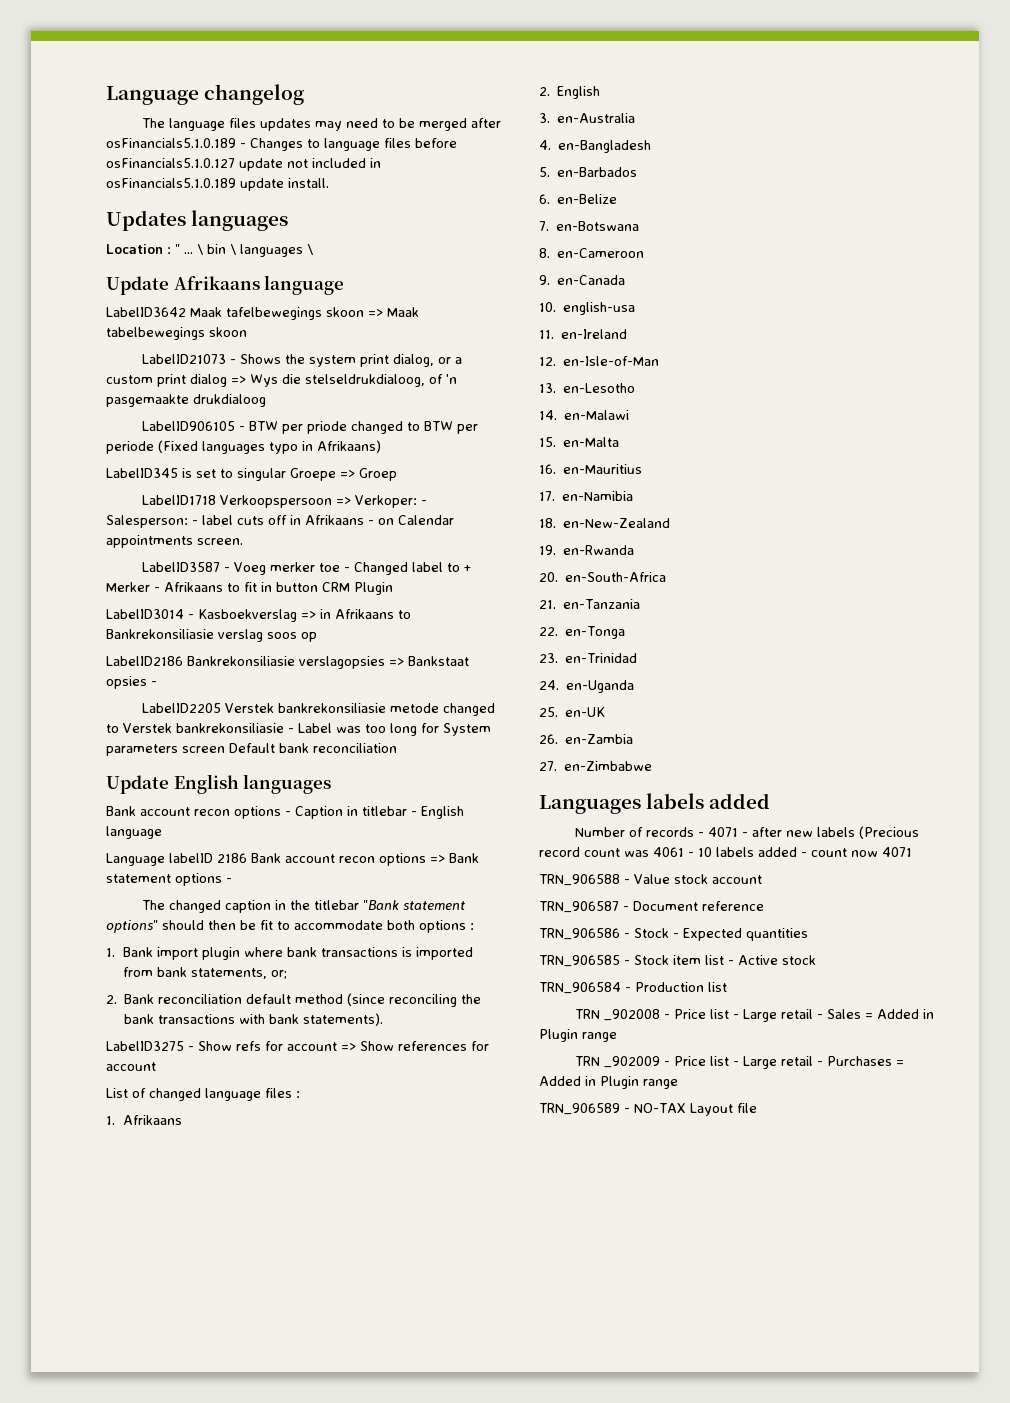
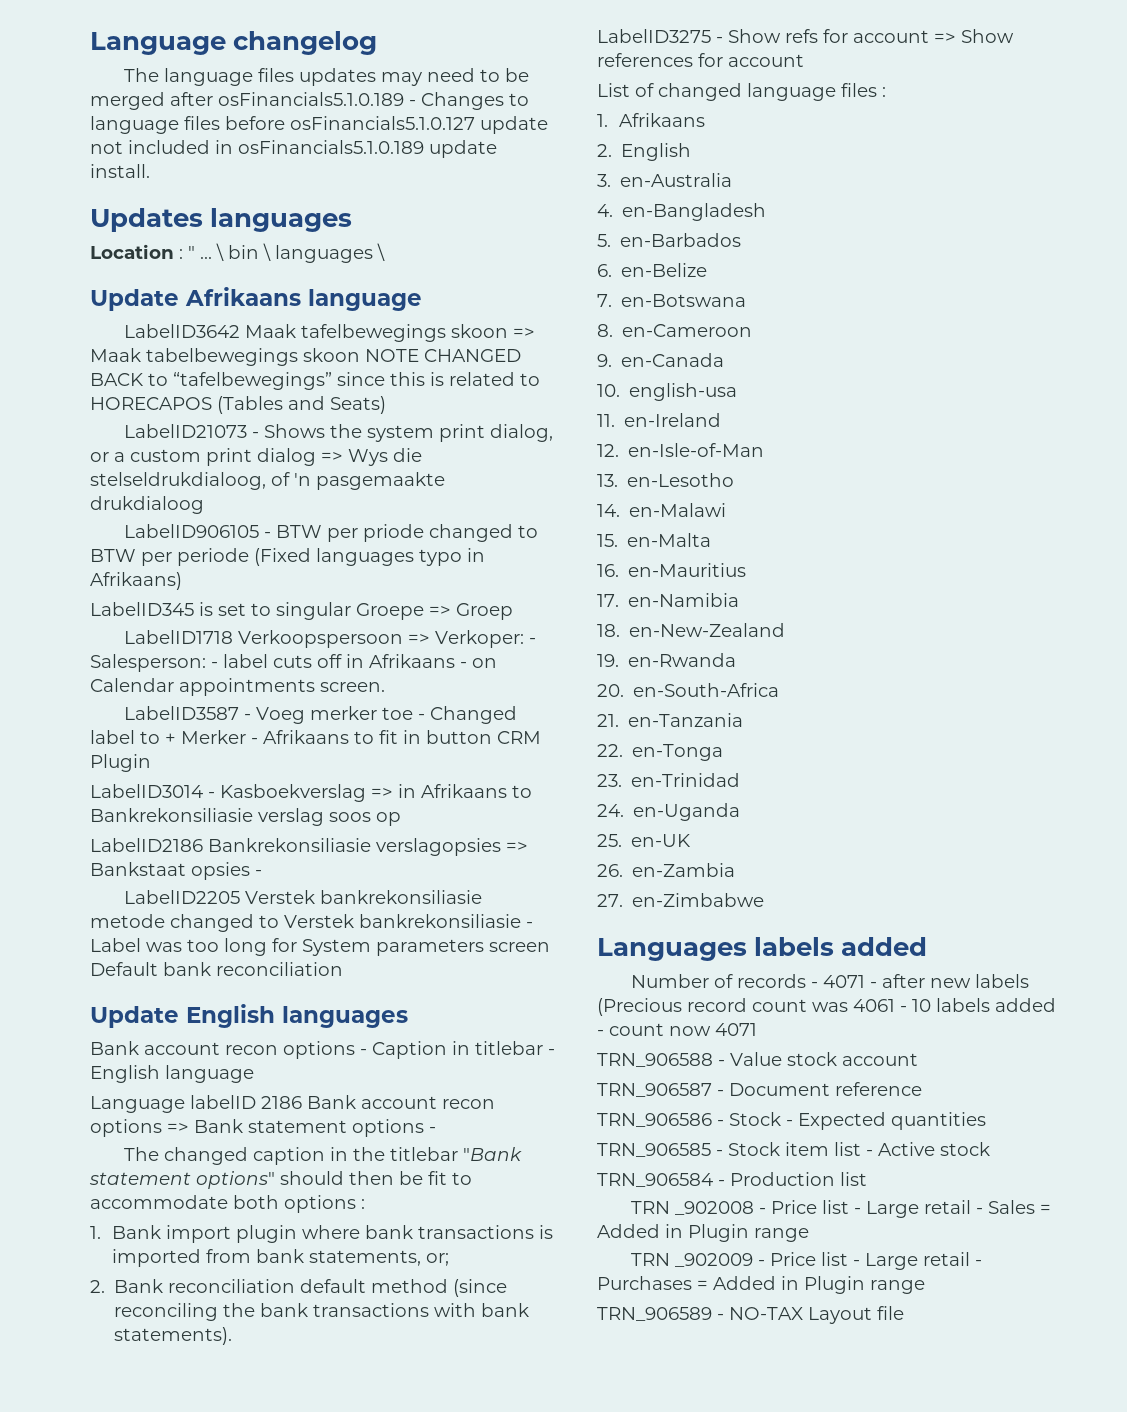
(247, 332) none -> [365,349,521,362] [90,372,540,390] [90,396,386,414] NOTE CHANGED BACK to “tafelbewegings” since this is related to HORECAPOS (Tables and Seats)

